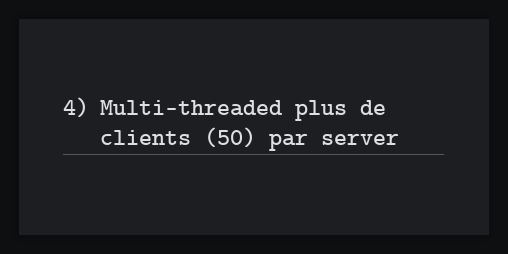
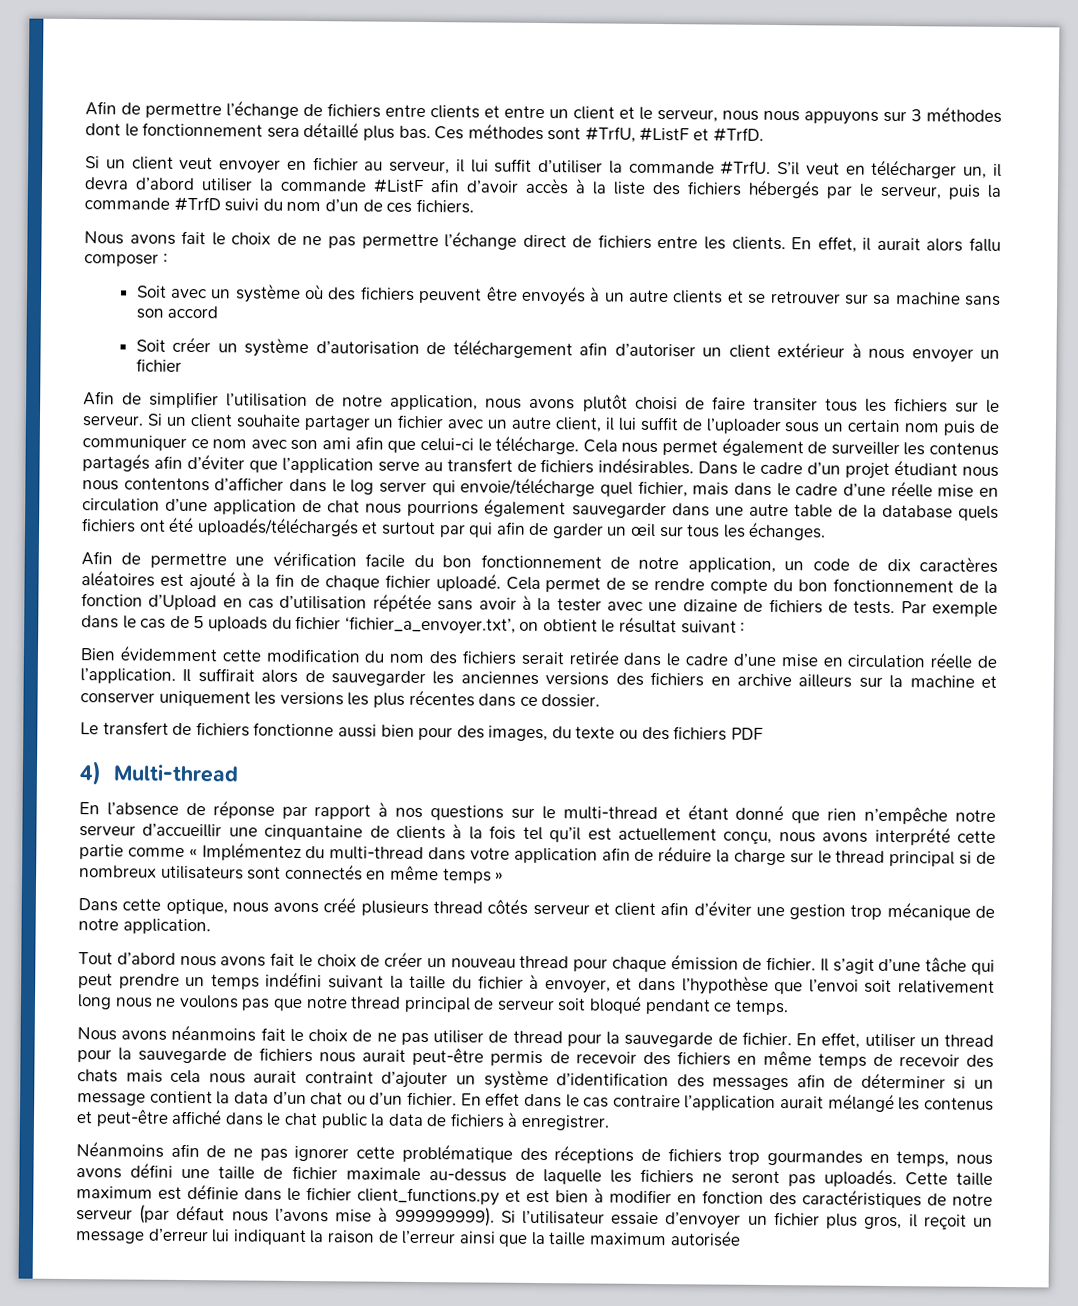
[63,97,386,121] [99,127,399,151] 4) Multi-threaded plus de clients (50) par server -> [85,100,1002,125] [85,121,764,143] [85,156,1003,179] [84,177,1002,200] [84,196,474,214] [84,230,1001,253] [84,253,168,267] [136,283,1001,306] [135,305,219,319] [135,336,1001,363] [135,358,182,372] [83,391,1000,413] [82,413,1000,436] [82,435,999,457] [82,453,999,479] [82,477,999,498] [82,498,999,521] [82,516,827,541] [81,550,998,574] [81,570,999,594] [81,593,998,617] [81,615,746,635] [80,645,998,669] [80,668,997,689] [80,689,601,708] [80,721,763,742] [79,761,239,786] [79,800,997,825] [79,823,996,846] [79,842,997,867] [79,863,505,884] [78,897,996,921] [78,918,211,935] [78,951,995,975] [78,971,995,995] [77,994,789,1016] [77,1024,994,1049] [77,1047,994,1069] [77,1069,994,1091] [77,1090,995,1113] [76,1108,611,1131] [76,1141,993,1167] [76,1162,994,1188] [76,1184,993,1209] [76,1204,993,1230] [75,1228,741,1247] Afin de permettre l’échange de fichiers entre clients et entre un client et le serveur, nous nous appuyons sur 3 méthodes dont le fonctionnement sera détaillé plus bas. Ces méthodes sont #TrfU, #ListF et #TrfD. // Si un client veut envoyer en fichier au serveur, il lui suffit d’utiliser la commande #TrfU. S’il veut en télécharger un, il devra d’abord utiliser la commande #ListF afin d’avoir accès à la liste des fichiers hébergés par le serveur, puis la commande #TrfD suivi du nom d’un de ces fichiers. // Nous avons fait le choix de ne pas permettre l’échange direct de fichiers entre les clients. En effet, il aurait alors fallu composer : // Soit avec un système où des fichiers peuvent être envoyés à un autre clients et se retrouver sur sa machine sans son accord // Soit créer un système d’autorisation de téléchargement afin d’autoriser un client extérieur à nous envoyer un fichier // Afin de simplifier l’utilisation de notre application, nous avons plutôt choisi de faire transiter tous les fichiers sur le serveur. Si un client souhaite partager un fichier avec un autre client, il lui suffit de l’uploader sous un certain nom puis de communiquer ce nom avec son ami afin que celui-ci le télécharge. Cela nous permet également de surveiller les contenus partagés afin d’éviter que l’application serve au transfert de fichiers indésirables. Dans le cadre d’un projet étudiant nous nous contentons d’afficher dans le log server qui envoie/télécharge quel fichier, mais dans le cadre d’une réelle mise en circulation d’une application de chat nous pourrions également sauvegarder dans une autre table de la database quels fichiers ont été uploadés/téléchargés et surtout par qui afin de garder un œil sur tous les échanges. // Afin de permettre une vérification facile du bon fonctionnement de notre application, un code de dix caractères aléatoires est ajouté à la fin de chaque fichier uploadé. Cela permet de se rendre compte du bon fonctionnement de la fonction d’Upload en cas d’utilisation répétée sans avoir à la tester avec une dizaine de fichiers de tests. Par exemple dans le cas de 5 uploads du fichier ‘fichier_a_envoyer.txt’, on obtient le résultat suivant : // Bien évidemment cette modification du nom des fichiers serait retirée dans le cadre d’une mise en circulation réelle de l’application. Il suffirait alors de sauvegarder les anciennes versions des fichiers en archive ailleurs sur la machine et conserver uniquement les versions les plus récentes dans ce dossier. // Le transfert de fichiers fonctionne aussi bien pour des images, du texte ou des fichiers PDF // 4) Multi-thread // En l’absence de réponse par rapport à nos questions sur le multi-thread et étant donné que rien n’empêche notre serveur d’accueillir une cinquantaine de clients à la fois tel qu’il est actuellement conçu, nous avons interprété cette partie comme « Implémentez du multi-thread dans votre application afin de réduire la charge sur le thread principal si de nombreux utilisateurs sont connectés en même temps » // Dans cette optique, nous avons créé plusieurs thread côtés serveur et client afin d’éviter une gestion trop mécanique de notre application. // Tout d’abord nous avons fait le choix de créer un nouveau thread pour chaque émission de fichier. Il s’agit d’une tâche qui peut prendre un temps indéfini suivant la taille du fichier à envoyer, et dans l’hypothèse que l’envoi soit relativement long nous ne voulons pas que notre thread principal de serveur soit bloqué pendant ce temps. // Nous avons néanmoins fait le choix de ne pas utiliser de thread pour la sauvegarde de fichier. En effet, utiliser un thread pour la sauvegarde de fichiers nous aurait peut-être permis de recevoir des fichiers en même temps de recevoir des chats mais cela nous aurait contraint d’ajouter un système d’identification des messages afin de déterminer si un message contient la data d’un chat ou d’un fichier. En effet dans le cas contraire l’application aurait mélangé les contenus et peut-être affiché dans le chat public la data de fichiers à enregistrer. // Néanmoins afin de ne pas ignorer cette problématique des réceptions de fichiers trop gourmandes en temps, nous avons défini une taille de fichier maximale au-dessus de laquelle les fichiers ne seront pas uploadés. Cette taille maximum est définie dans le fichier client_functions.py et est bien à modifier en fonction des caractéristiques de notre serveur (par défaut nous l’avons mise à 999999999). Si l’utilisateur essaie d’envoyer un fichier plus gros, il reçoit un message d’erreur lui indiquant la raison de l’erreur ainsi que la taille maximum autorisée

